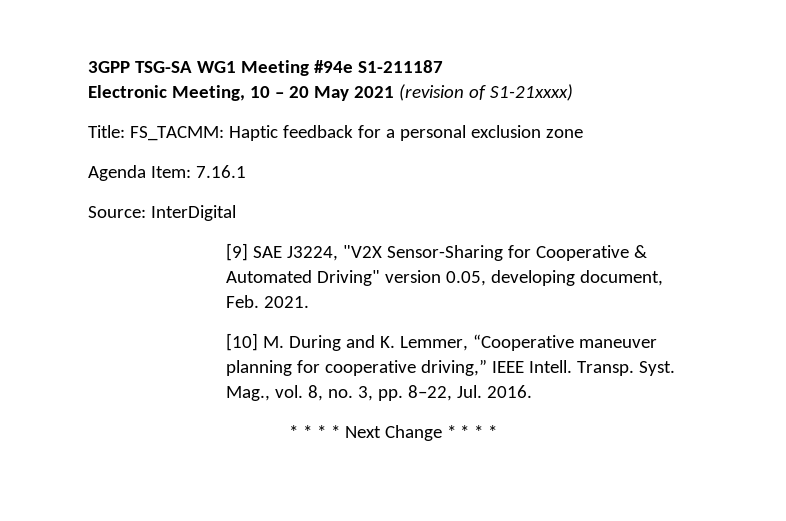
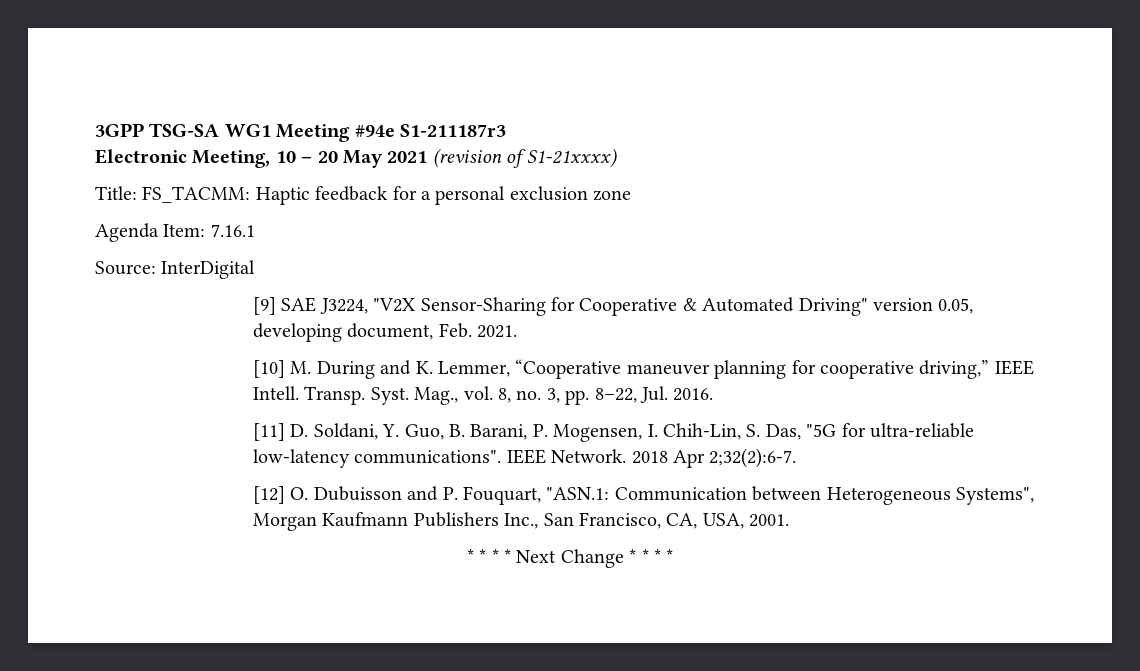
[357,60,443,73] S1-211187 -> [400,124,506,137] S1-211187r3
(532, 391) none -> [253,423,975,442] [253,448,797,468] [253,486,1035,505] [253,512,790,531] // [11] D. Soldani, Y. Guo, B. Barani, P. Mogensen, I. Chih-Lin, S. Das, "5G for ultra-reliable low-latency communications". IEEE Network. 2018 Apr 2;32(2):6-7. // [12] O. Dubuisson and P. Fouquart, "ASN.1: Communication between Heterogeneous Systems", Morgan Kaufmann Publishers Inc., San Francisco, CA, USA, 2001.

